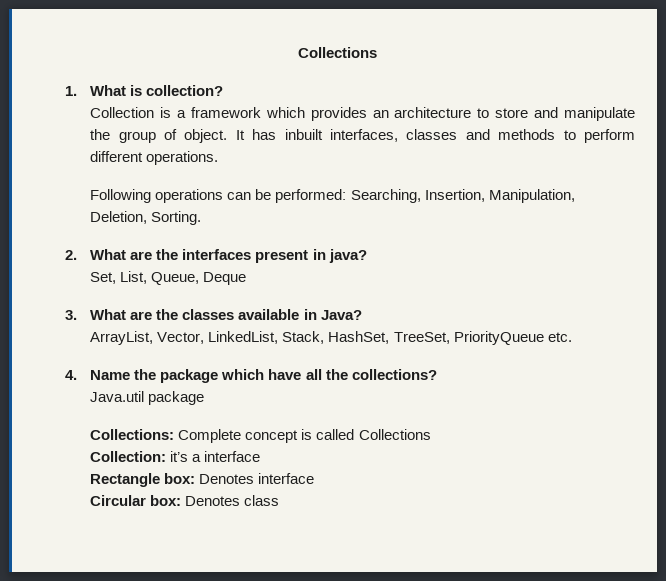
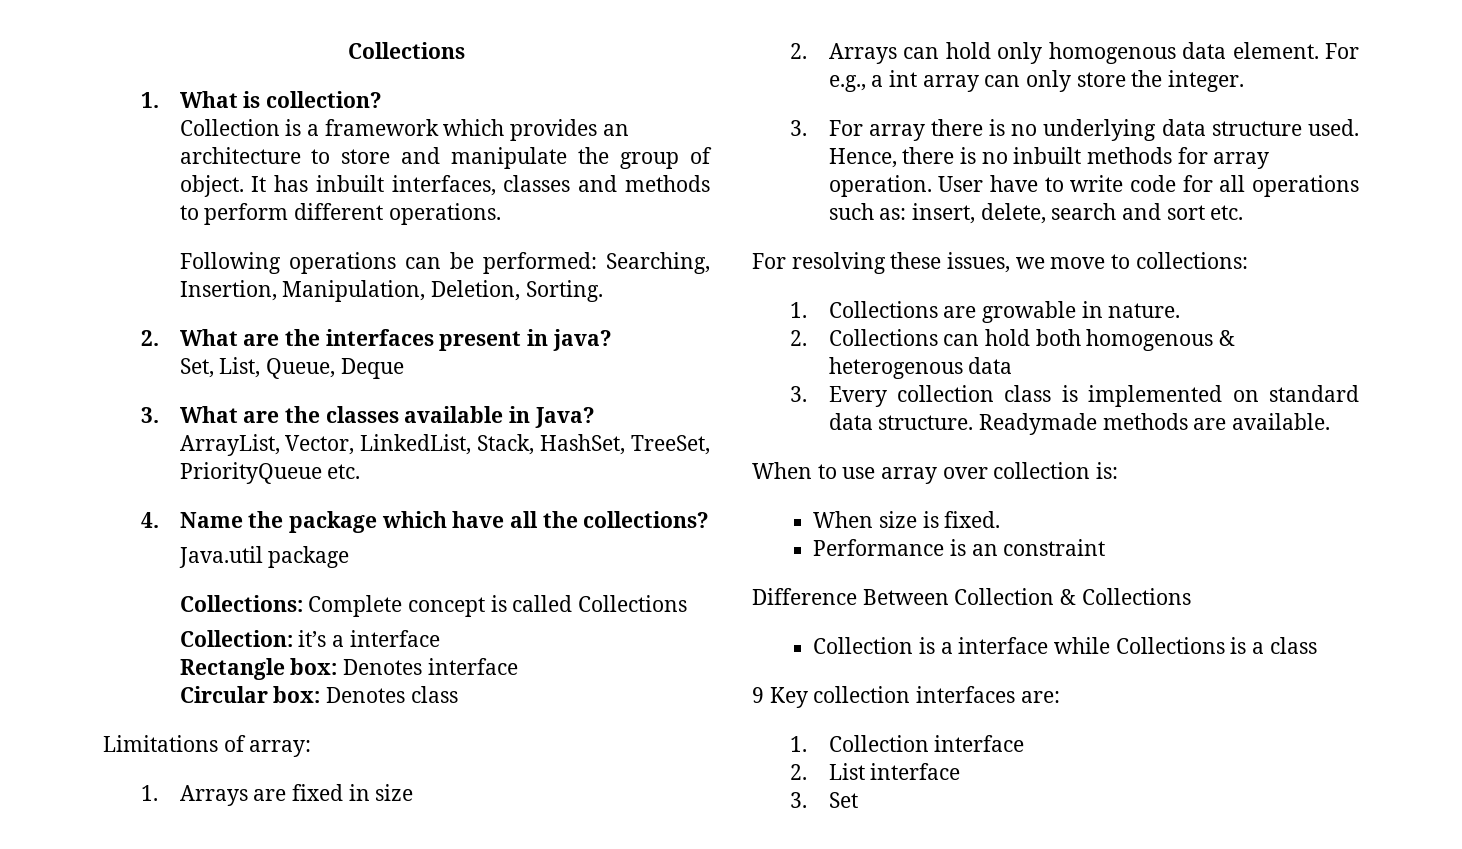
(280, 500) none -> [103,735,312,757] [141,784,414,806] [790,42,1359,64] [828,70,1244,92] [790,119,1359,141] [828,147,1270,169] [828,175,1359,197] [828,203,1244,224] [752,252,1248,274] [790,301,1181,323] [790,329,1235,351] [828,357,1013,379] [790,385,1359,407] [828,413,1330,435] [752,462,1119,484] [813,511,1001,528] [813,539,1106,556] [752,588,1191,605] [813,637,1317,654] [752,686,1060,708] [790,735,1025,752] [790,763,961,780] [790,792,858,808] // Limitations of array: // 1. Arrays are fixed in size // 2. Arrays can hold only homogenous data element. For e.g., a int array can only store the integer. // 3. For array there is no underlying data structure used. Hence, there is no inbuilt methods for array operation. User have to write code for all operations such as: insert, delete, search and sort etc. // For resolving these issues, we move to collections: // 1. Collections are growable in nature. // 2. Collections can hold both homogenous & heterogenous data // 3. Every collection class is implemented on standard data structure. Readymade methods are available. // When to use array over collection is: // When size is fixed. // Performance is an constraint // Difference Between Collection & Collections // Collection is a interface while Collections is a class // 9 Key collection interfaces are: // 1. Collection interface // 2. List interface // 3. Set

